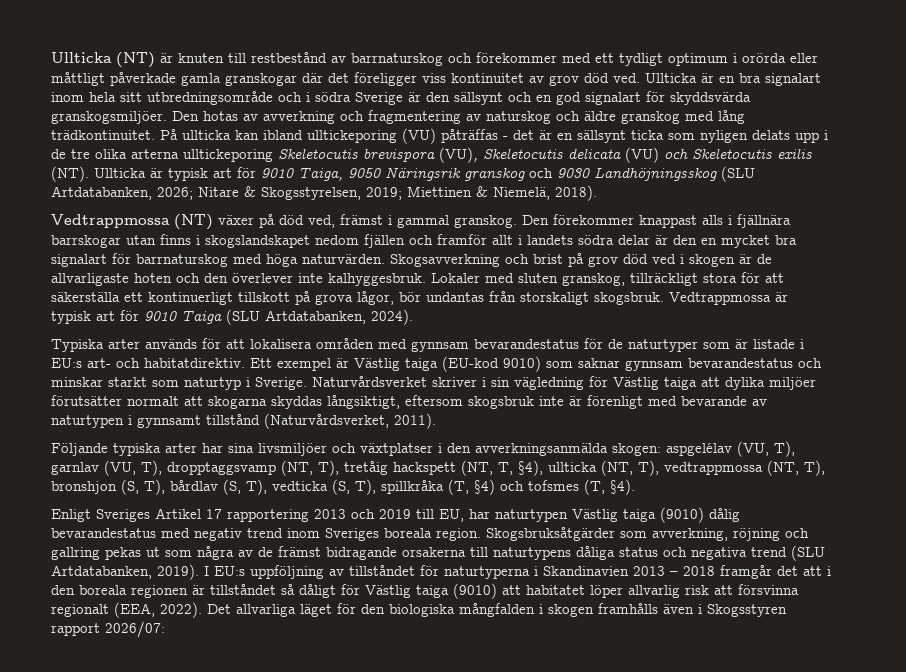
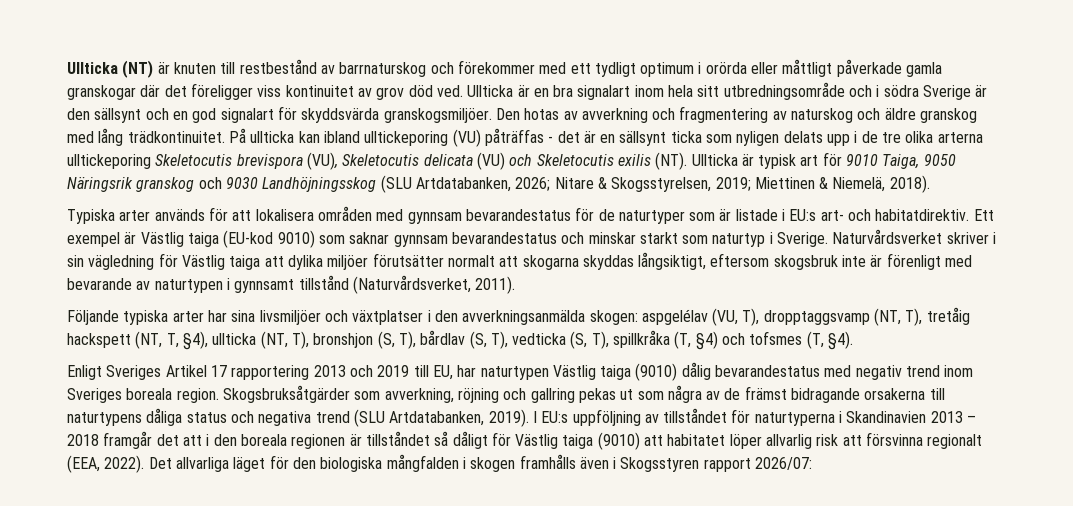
[51,214,791,230] [51,234,797,248] [51,253,772,267] [51,272,784,286] [51,291,788,305] [51,309,413,325] // Vedtrappmossa (NT) växer på död ved, främst i gammal granskog. Den förekommer knappast alls i fjällnära barrskogar utan finns i skogslandskapet nedom fjällen och framför allt i landets södra delar är den en mycket bra signalart för barrnaturskog med höga naturvärden. Skogsavverkning och brist på grov död ved i skogen är de allvarligaste hoten och den överlever inte kalhyggesbruk. Lokaler med sluten granskog, tillräckligt stora för att säkerställa ett kontinuerligt tillskott på grova lågor, bör undantas från storskaligt skogsbruk. Vedtrappmossa är typisk art för 9010 Taiga (SLU Artdatabanken, 2024). -> (930, 184) none
[51,460,162,476] garnlav (VU, T), -> (760, 317) none
[664,460,825,476] vedtrappmossa (NT, T), -> (309, 340) none

